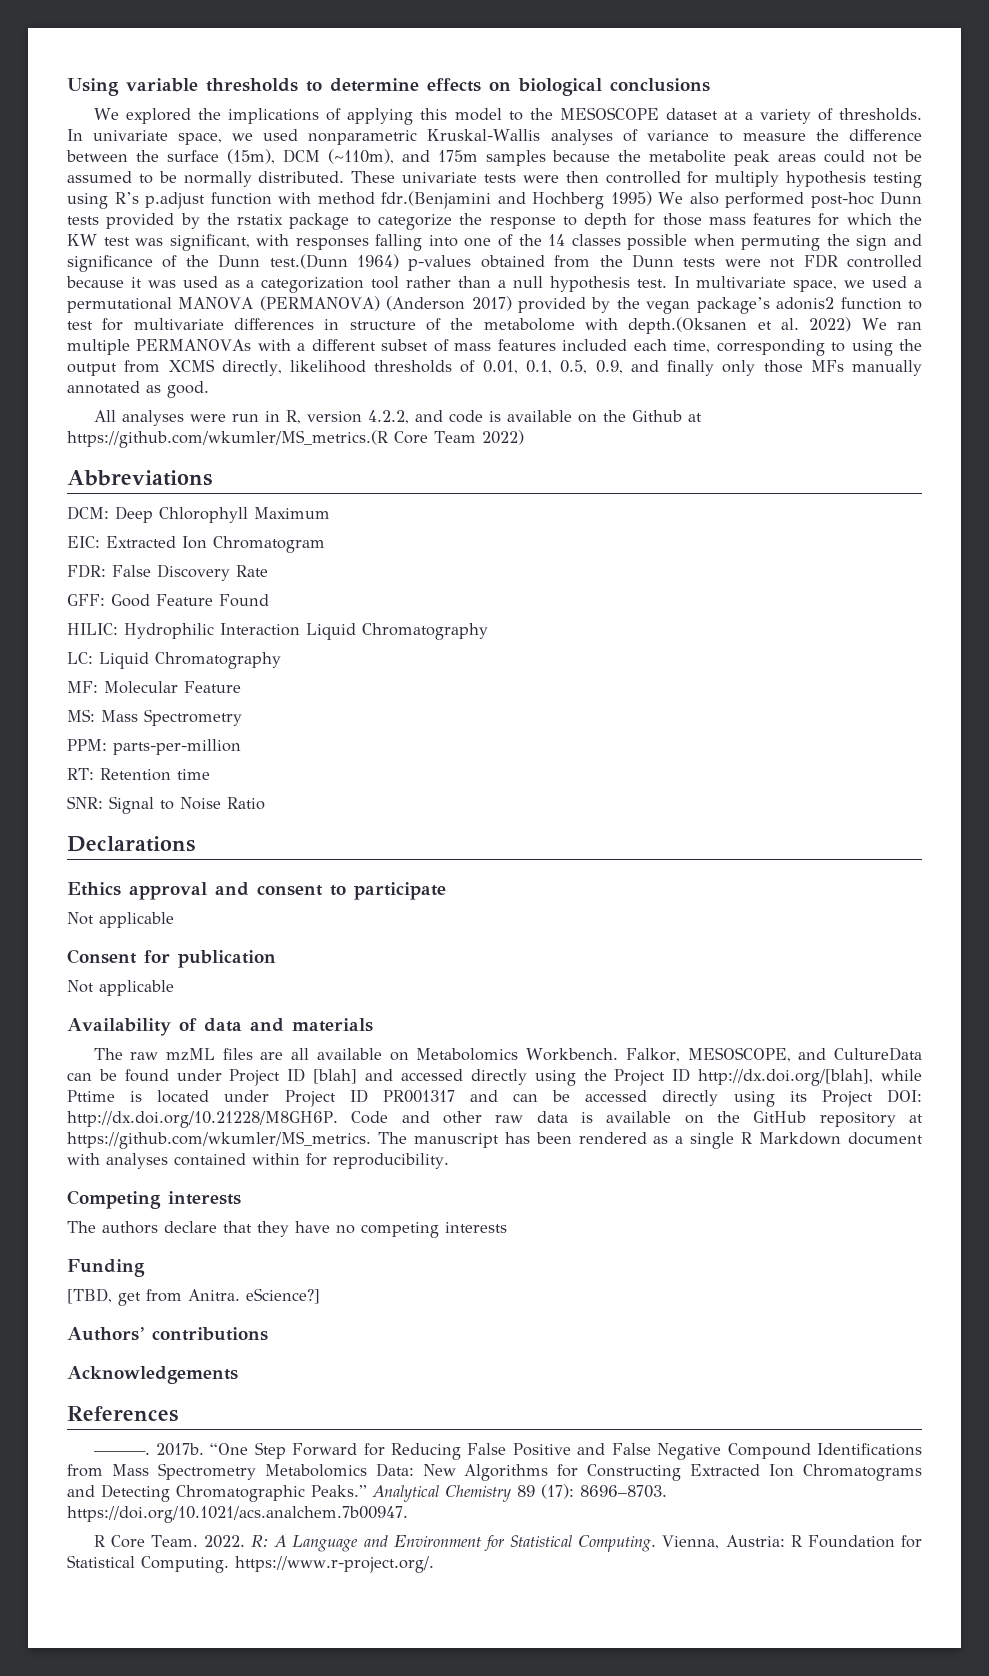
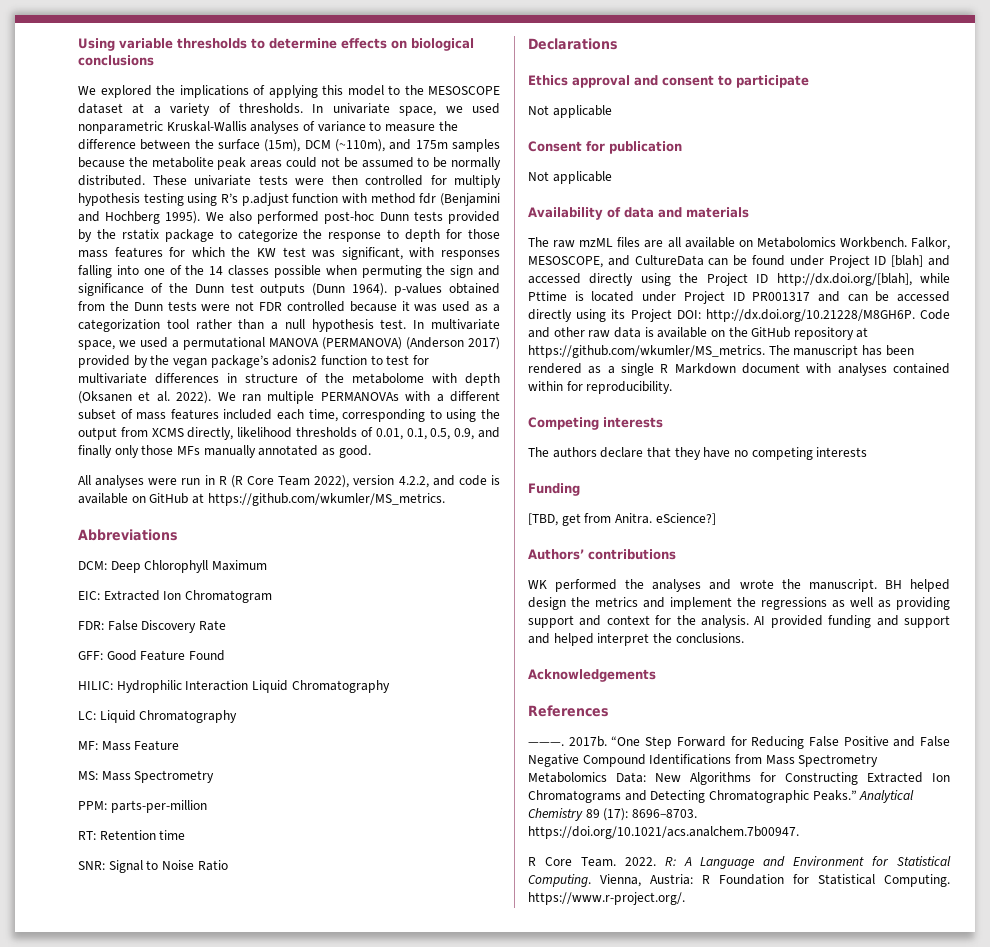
[381,191,492,209] fdr.(Benjamini -> [419,193,501,206] fdr (Benjamini
[610,191,652,206] 1995) -> [165,211,201,224] 1995).
[269,254,399,269] test.(Dunn 1964) -> [230,283,388,296] test outputs (Dunn 1964).
[628,317,748,334] depth.(Oksanen -> [465,373,500,386] [78,391,132,404] depth (Oksanen
[809,317,852,332] 2022) -> [176,391,212,404] 2022).
[285,410,301,424] R, -> [218,475,350,488] R (R Core Team 2022),
[602,410,702,422] [67,430,524,448] the Github at https://github.com/wkumler/MS_metrics.(R Core Team 2022) -> [149,493,445,506] GitHub at https://github.com/wkumler/MS_metrics.
[104,681,178,694] Molecular -> [101,741,131,751] Mass
(268, 1334) none -> [528,579,950,592] [528,597,950,610] [528,615,950,628] [528,633,744,646] // WK performed the analyses and wrote the manuscript. BH helped design the metrics and implement the regressions as well as providing support and context for the analysis. AI provided funding and support and helped interpret the conclusions.

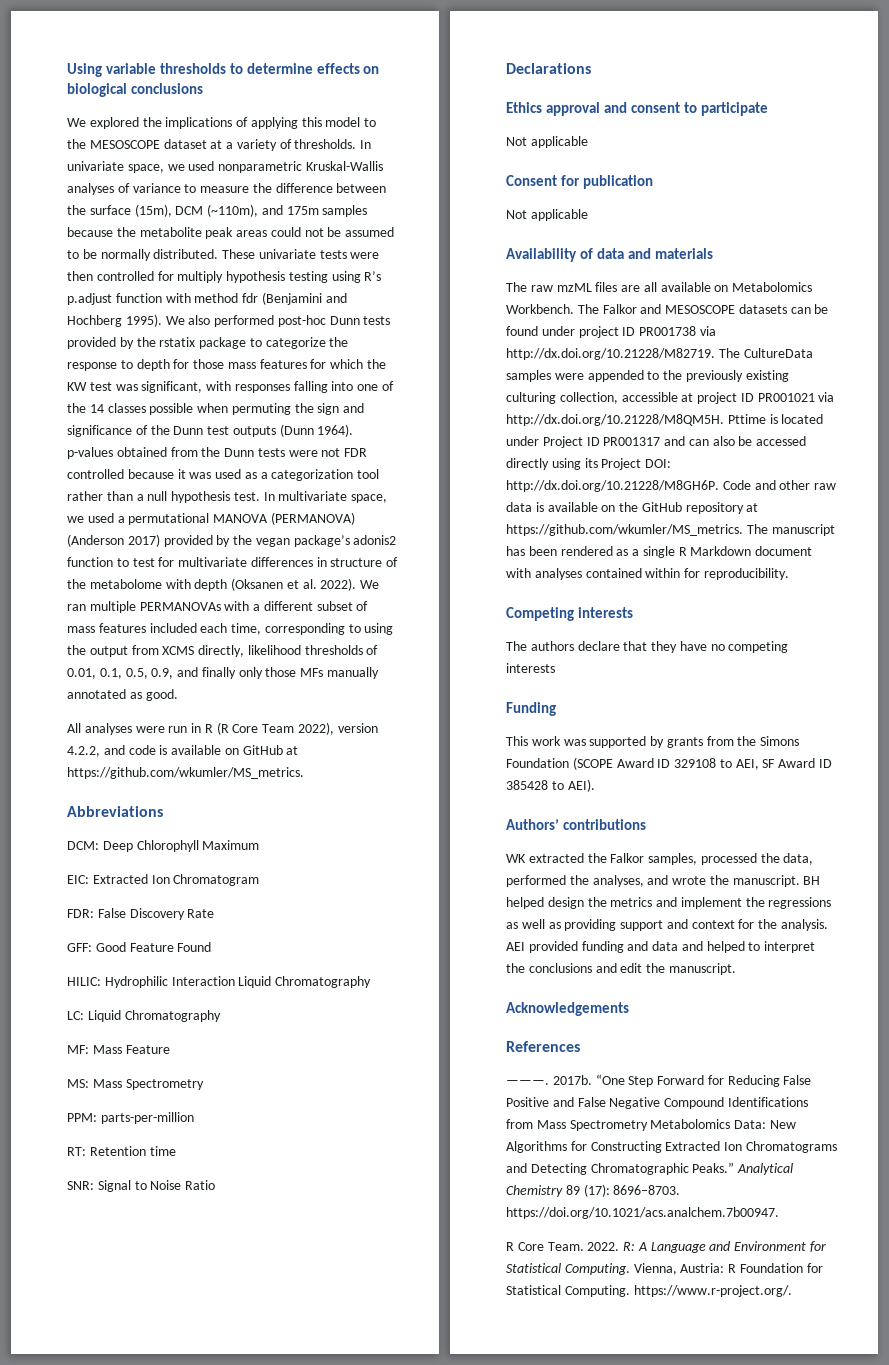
[911,237,950,250] [528,255,950,268] [528,273,950,286] Falkor, MESOSCOPE, and CultureData can be found under Project ID [blah] and accessed directly using the Project ID http://dx.doi.org/[blah], while -> [577,304,829,314] [506,326,716,338] [506,348,813,360] [506,370,789,382] [506,392,835,404] [506,414,724,426] The Falkor and MESOSCOPE datasets can be found under project ID PR001738 via http://dx.doi.org/10.21228/M82719. The CultureData samples were appended to the previously existing culturing collection, accessible at project ID PR001021 via http://dx.doi.org/10.21228/M8QM5H.
(868, 298) none -> [712,436,735,446] also
[528,513,716,526] [528,549,676,560] [528,580,547,589] [TBD, get from Anitra. eScience?] // Authors’ contributions // WK -> [506,736,800,748] [506,757,833,770] [506,779,595,792] [506,819,646,830] [506,853,814,865] This work was supported by grants from the Simons Foundation (SCOPE Award ID 329108 to AEI, SF Award ID 385428 to AEI). // Authors’ contributions // WK extracted the Falkor samples, processed the data,
[652,579,702,592] analyses -> [592,875,644,887] analyses,
[754,616,766,625] AI -> [506,942,525,951] AEI
[904,615,950,628] support -> [652,941,679,951] data
(594, 639) none -> [748,942,761,951] to
[675,633,744,643] conclusions. -> [528,963,736,975] conclusions and edit the manuscript.

